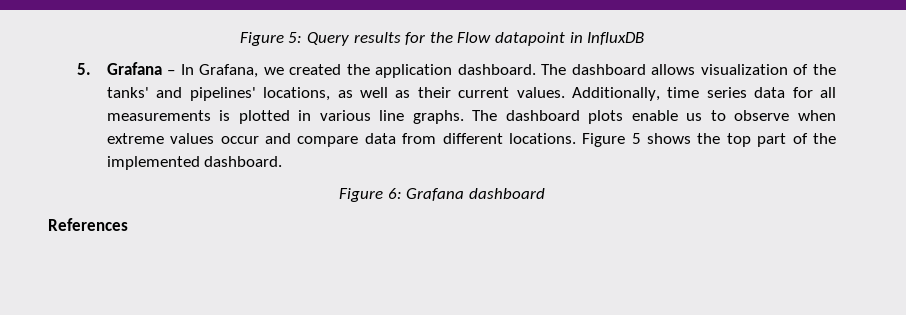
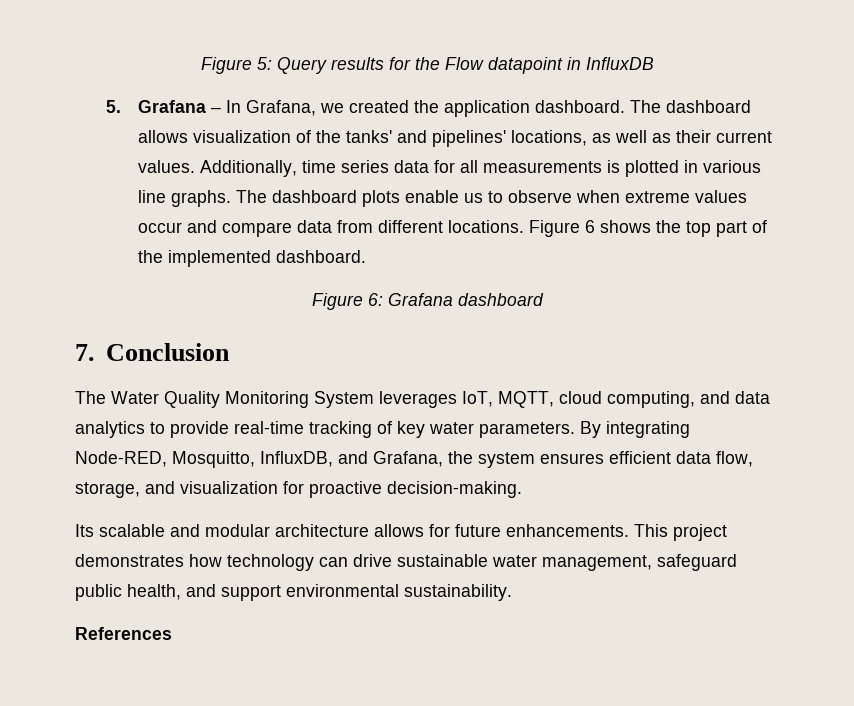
[631,133,641,144] 5 -> [584,220,595,233] 6
(545, 193) none -> [75,343,231,361] [75,391,770,408] [75,421,690,438] [75,451,753,468] [75,481,522,498] [75,524,727,541] [75,554,737,571] [75,584,512,601] // 7. Conclusion // The Water Quality Monitoring System leverages IoT, MQTT, cloud computing, and data analytics to provide real-time tracking of key water parameters. By integrating Node-RED, Mosquitto, InfluxDB, and Grafana, the system ensures efficient data flow, storage, and visualization for proactive decision-making. // Its scalable and modular architecture allows for future enhancements. This project demonstrates how technology can drive sustainable water management, safeguard public health, and support environmental sustainability.

